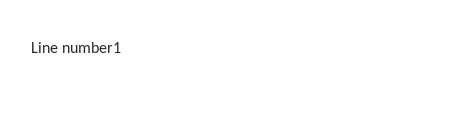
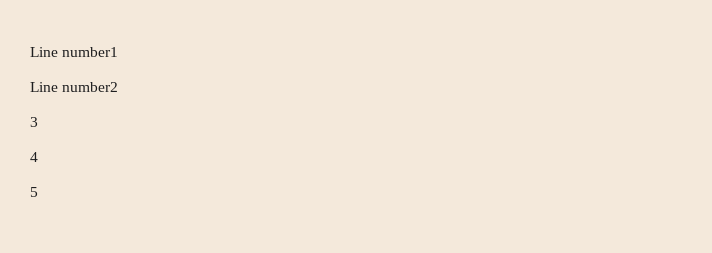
(122, 47) none -> [30,82,119,92] [30,117,38,127] [30,152,38,162] [30,187,38,197] // Line number2 // 3 // 4 // 5

